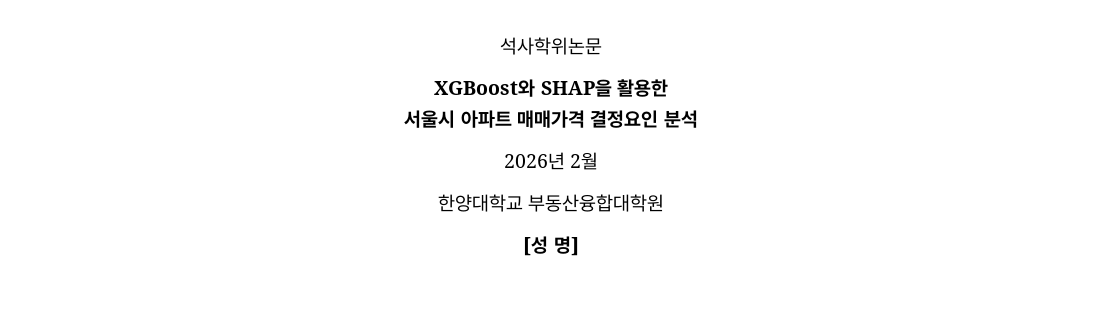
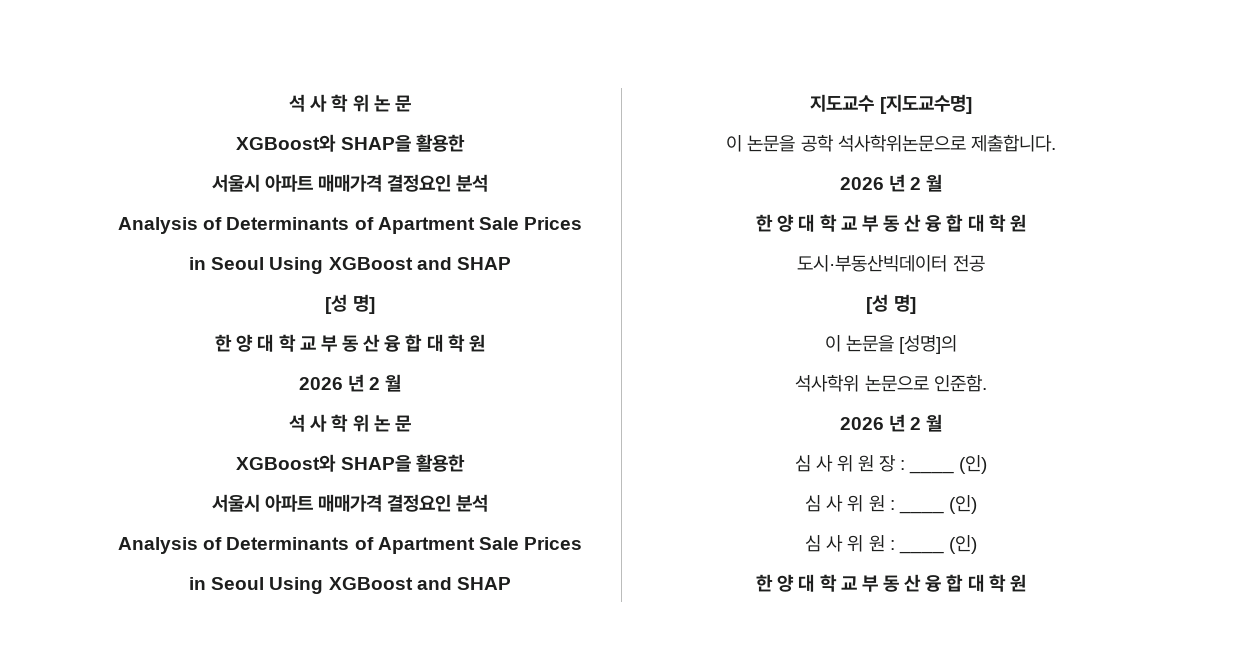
[500,37,602,55] [434,79,668,97] [404,110,698,128] [503,152,599,170] [437,194,665,212] [523,236,579,256] 석사학위논문 // XGBoost와 SHAP을 활용한 // 서울시 아파트 매매가격 결정요인 분석 // 2026년 2월 // 한양대학교 부동산융합대학원 // [성 명] -> [289,94,411,112] [236,134,465,152] [211,174,489,192] [118,217,582,234] [189,257,511,274] [325,294,375,314] [215,334,485,352] [298,374,402,392] [289,414,411,432] [236,454,465,472] [211,494,489,512] [118,537,582,554] [189,577,511,594] [810,94,972,114] [726,134,1056,152] [839,174,943,192] [756,214,1026,232] [797,255,985,272] [866,294,916,314] [824,335,958,354] [795,374,987,392] [839,414,943,432] [794,455,906,472] [909,455,988,474] [805,495,895,512] [898,495,977,514] [805,535,895,552] [898,535,977,554] [756,574,1026,592] 석 사 학 위 논 문 // XGBoost와 SHAP을 활용한 // 서울시 아파트 매매가격 결정요인 분석 // Analysis of Determinants of Apartment Sale Prices // in Seoul Using XGBoost and SHAP // [성 명] // 한 양 대 학 교 부 동 산 융 합 대 학 원 // 2026 년 2 월 // 석 사 학 위 논 문 // XGBoost와 SHAP을 활용한 // 서울시 아파트 매매가격 결정요인 분석 // Analysis of Determinants of Apartment Sale Prices // in Seoul Using XGBoost and SHAP // 지도교수 [지도교수명] // 이 논문을 공학 석사학위논문으로 제출합니다. // 2026 년 2 월 // 한 양 대 학 교 부 동 산 융 합 대 학 원 // 도시·부동산빅데이터 전공 // [성 명] // 이 논문을 [성명]의 // 석사학위 논문으로 인준함. // 2026 년 2 월 // 심 사 위 원 장 : ____ (인) // 심 사 위 원 : ____ (인) // 심 사 위 원 : ____ (인) // 한 양 대 학 교 부 동 산 융 합 대 학 원

